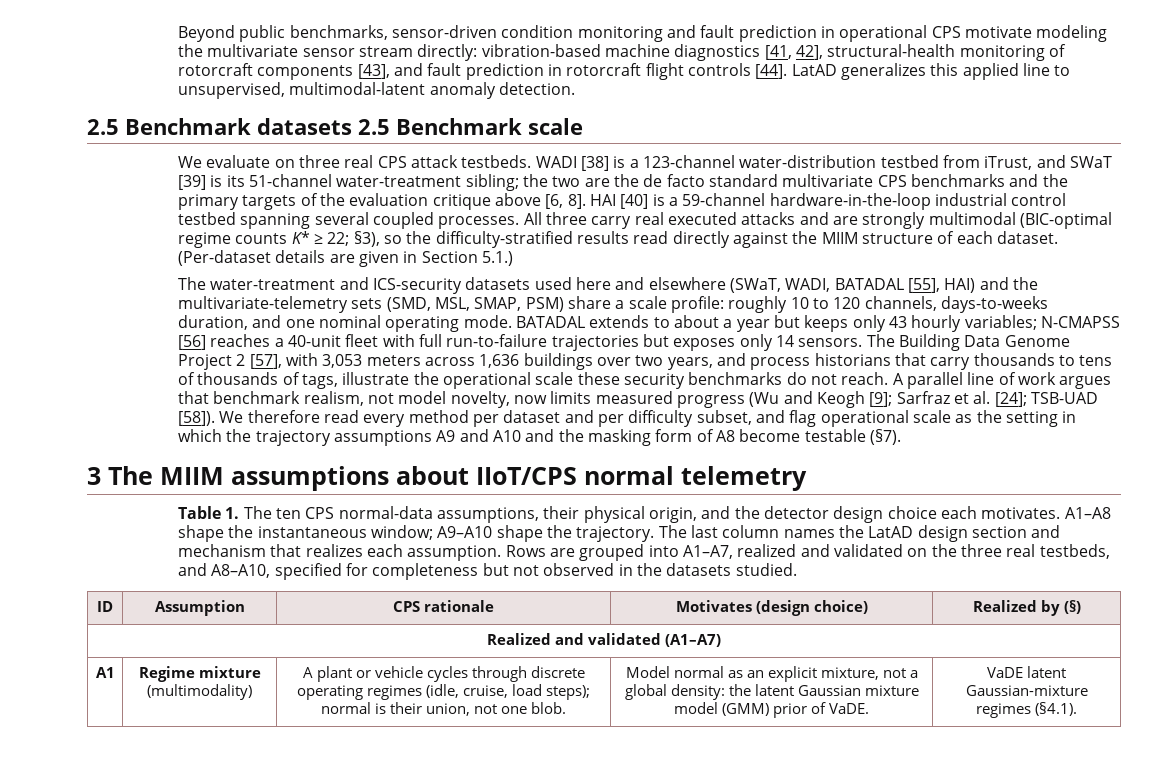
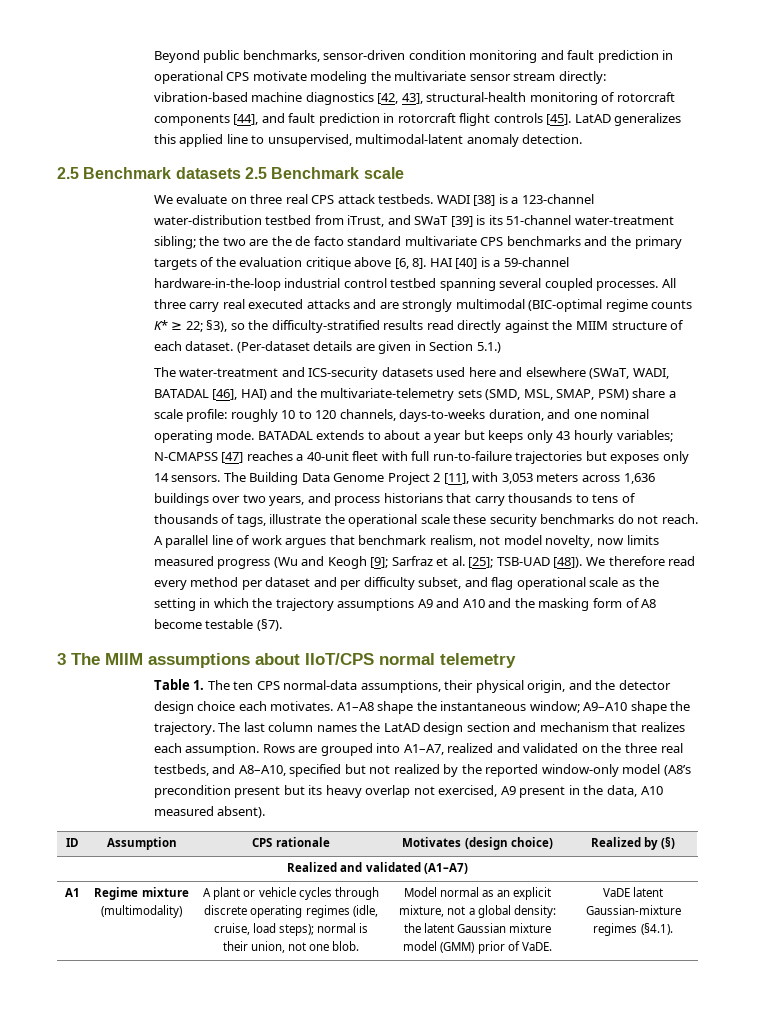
[764,45,824,60] [41, 42], -> [377,93,423,104] [42, 43],
[357,64,390,79] [43], -> [233,114,259,125] [44],
[755,64,788,79] [44]. -> [546,114,572,125] [45].
[907,278,940,293] [55], -> [212,389,238,400] [46],
[178,335,207,350] [56] -> [221,452,244,463] [47]
[249,354,282,369] [57], -> [443,473,469,484] [11],
[994,392,1098,407] [178,411,216,426] [24]; TSB-UAD [58]). -> [468,557,583,568] [25]; TSB-UAD [48]).
[346,563,797,580] for completeness but not observed in the datasets studied. -> [344,764,691,777] [153,785,663,798] [153,806,266,818] but not realized by the reported window-only model (A8’s precondition present but its heavy overlap not exercised, A9 present in the data, A10 measured absent).

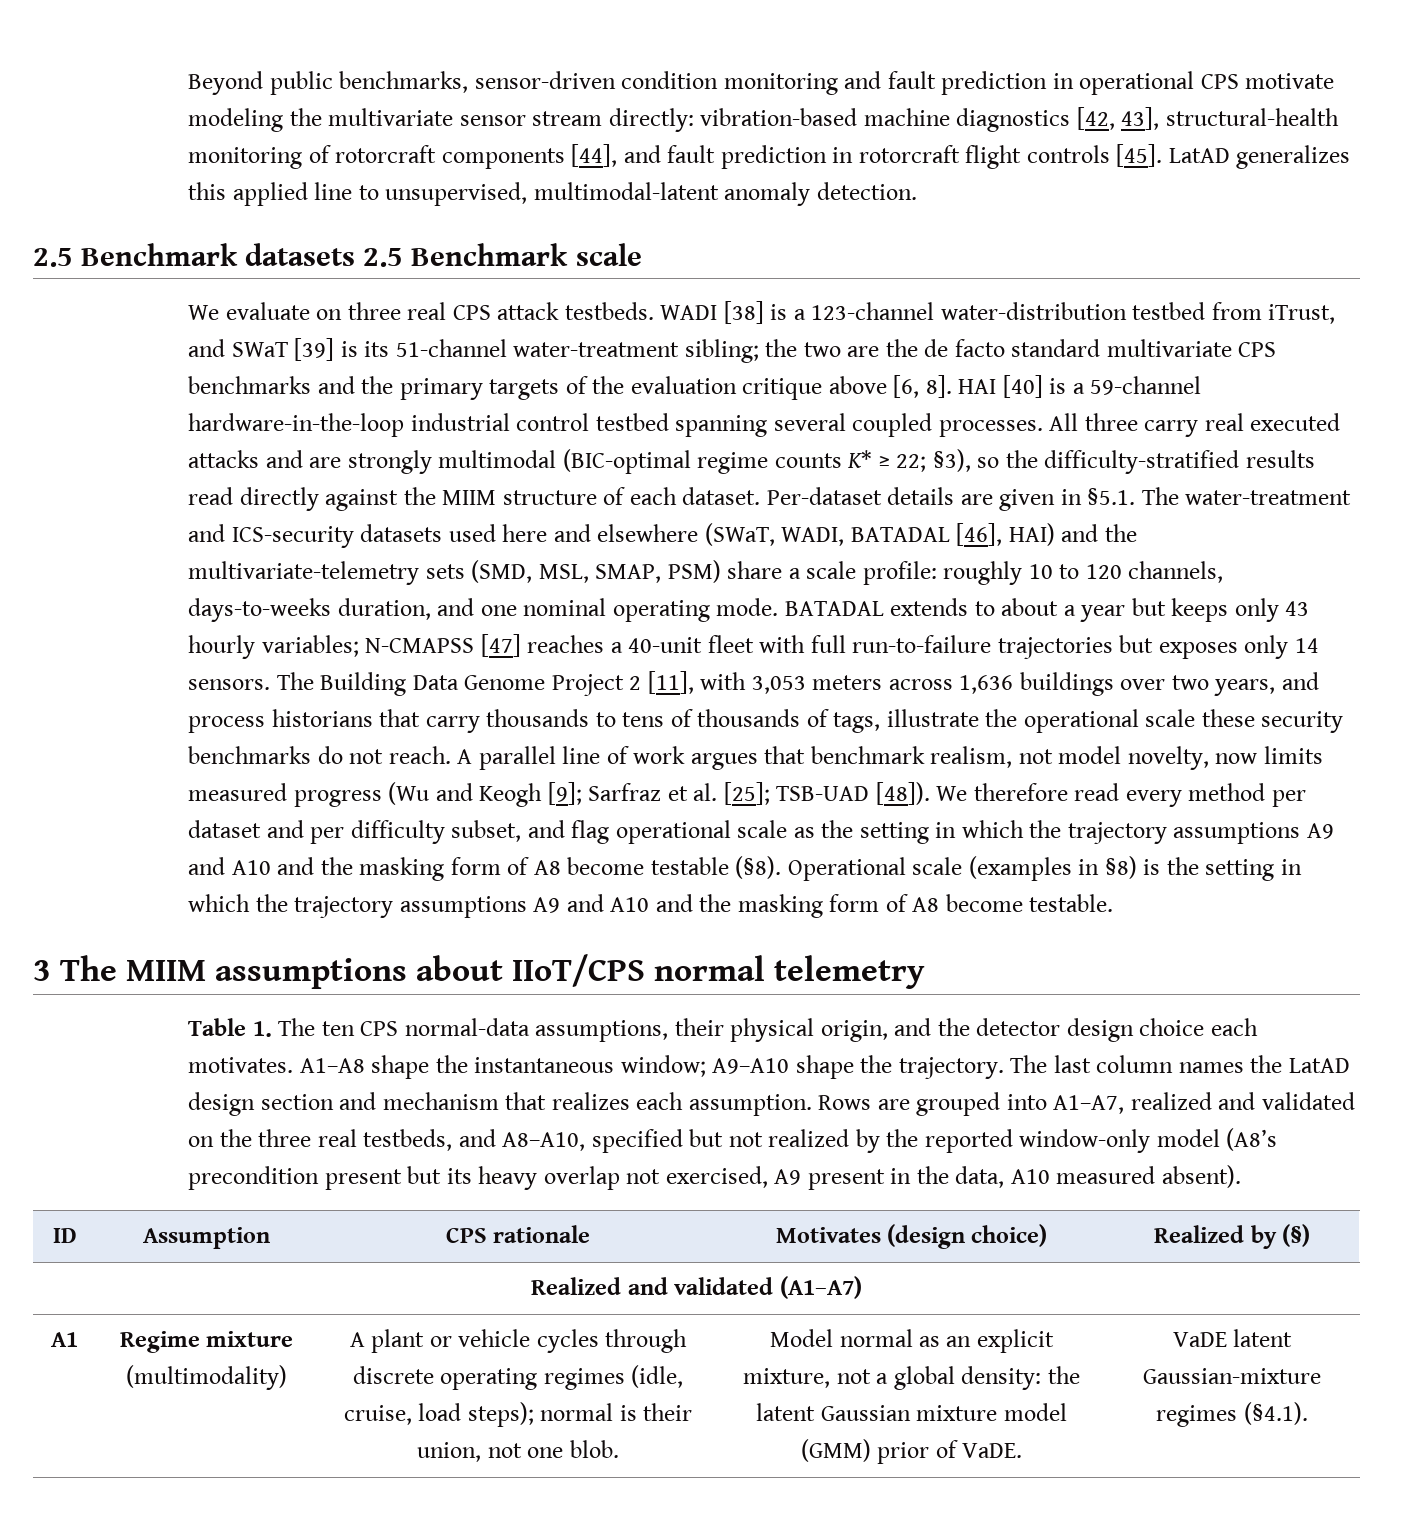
[236,341,310,353] (Per-dataset -> [766,487,882,505] Per-dataset
[429,341,501,353] Section 5.1.) // -> [1087,488,1136,505] §5.1.
[256,619,282,631] (§7). -> [735,856,1302,881] [188,894,1114,918] (§8). Operational scale (examples in §8) is the setting in which the trajectory assumptions A9 and A10 and the masking form of A8 become testable.

